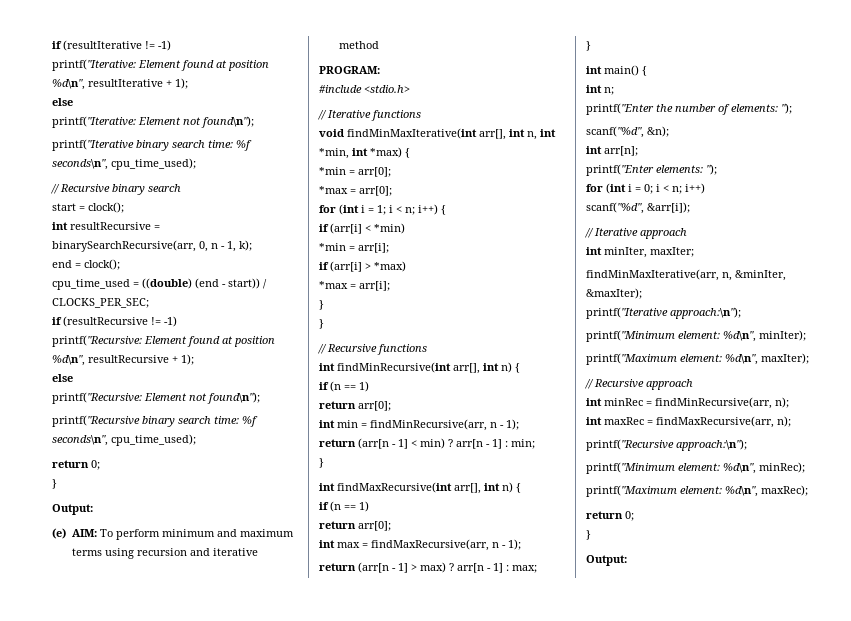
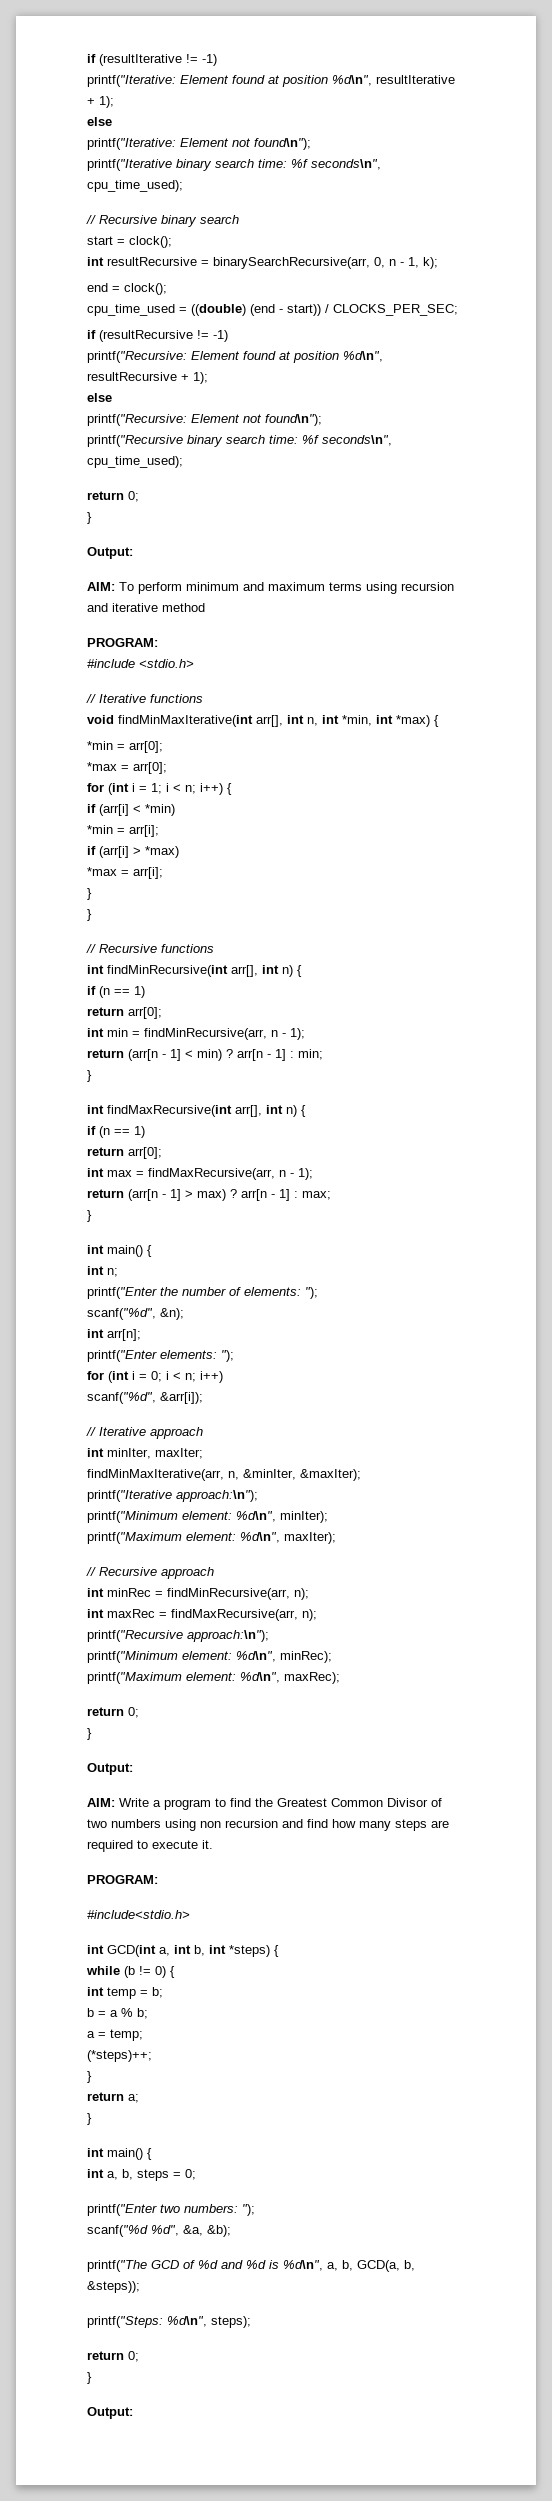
[52,528,66,539] (e) -> (133, 553) none
(627, 560) none -> [87,1798,442,1810] [87,1819,449,1831] [87,1840,213,1852] [87,1875,158,1884] [87,1910,190,1919] [87,1945,279,1957] [86,1966,175,1978] [87,1987,163,1999] [87,2008,148,2019] [87,2029,143,2041] [87,2050,152,2062] [87,2071,92,2083] [87,2092,139,2103] [87,2113,92,2125] [87,2148,152,2160] [87,2169,196,2181] [87,2204,255,2216] [87,2225,231,2237] [87,2260,415,2272] [87,2281,140,2293] [87,2316,251,2328] [87,2351,139,2362] [87,2372,92,2384] [87,2407,133,2419] // AIM: Write a program to find the Greatest Common Divisor of two numbers using non recursion and find how many steps are required to execute it. // PROGRAM: // #include<stdio.h> // int GCD(int a, int b, int *steps) { // while (b != 0) { // int temp = b; // b = a % b; // a = temp; // (*steps)++; // } // return a; // } // int main() { // int a, b, steps = 0; // printf("Enter two numbers: "); // scanf("%d %d", &a, &b); // printf("The GCD of %d and %d is %d\n", a, b, GCD(a, b, &steps)); // printf("Steps: %d\n", steps); // return 0; // } // Output:

